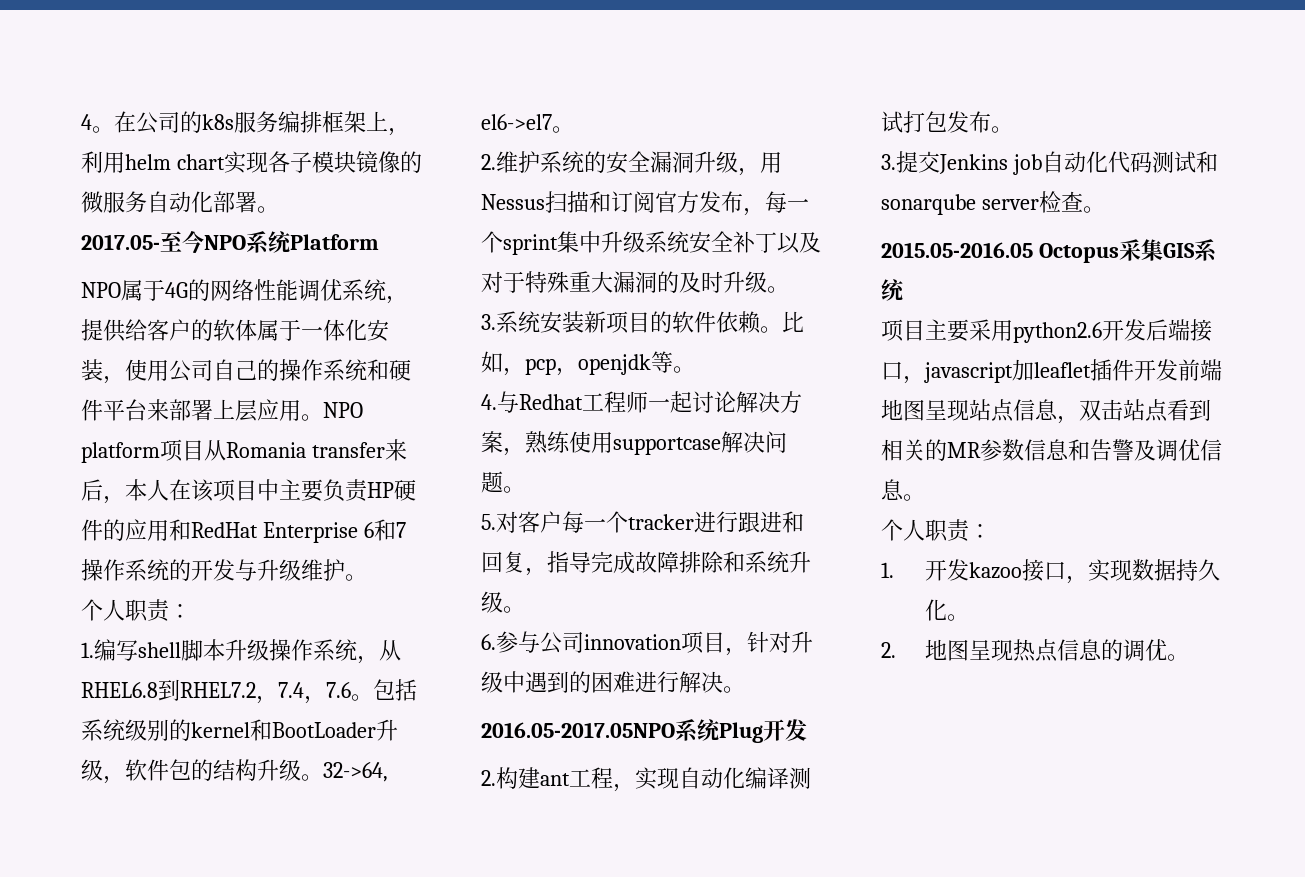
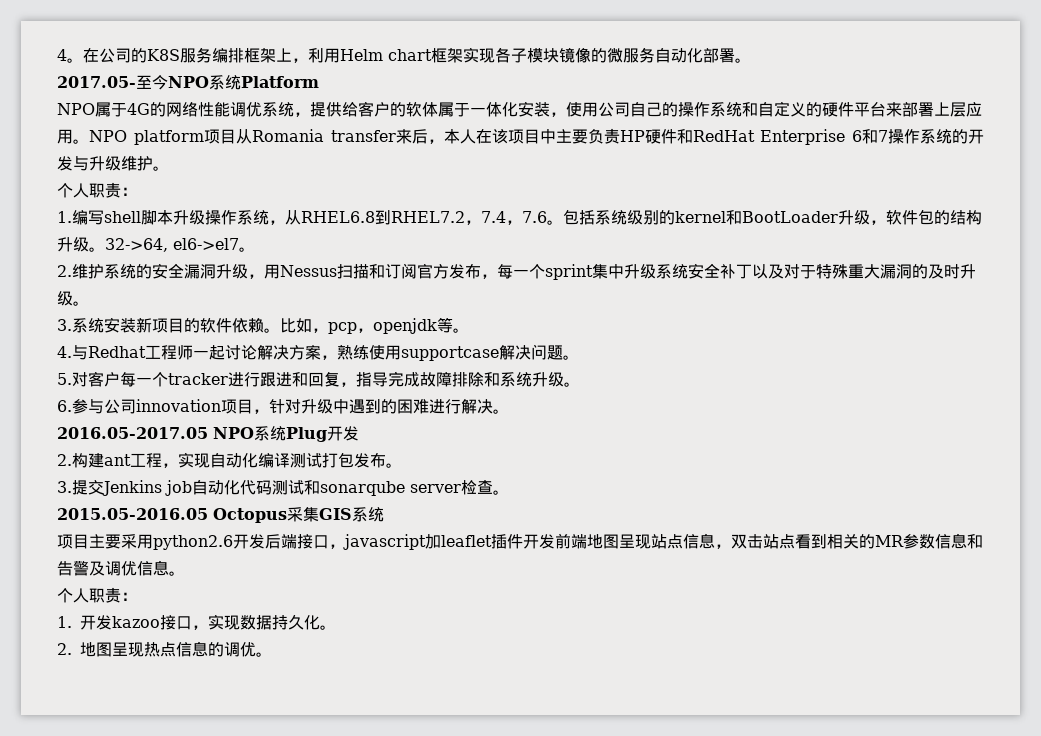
[202,114,234,130] k8s -> [147,49,180,61] K8S
[125,154,225,170] helm chart -> [340,48,463,63] Helm chart框架
(389, 370) none -> [758,101,822,117] 自定义的
[103,519,169,541] 的应用 -> (677, 136) none
[481,722,675,738] 2016.05-2017.05NPO -> [57,427,254,439] 2016.05-2017.05 NPO

